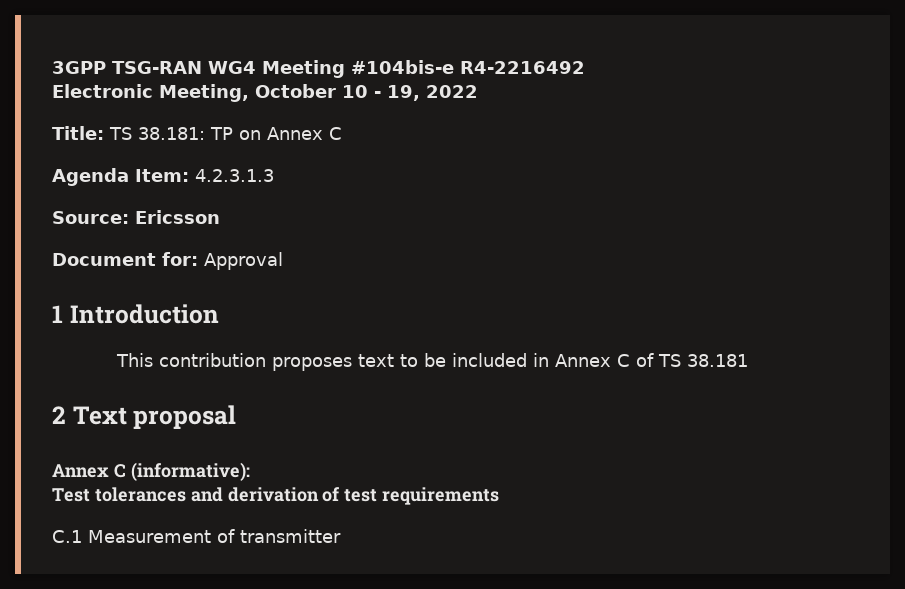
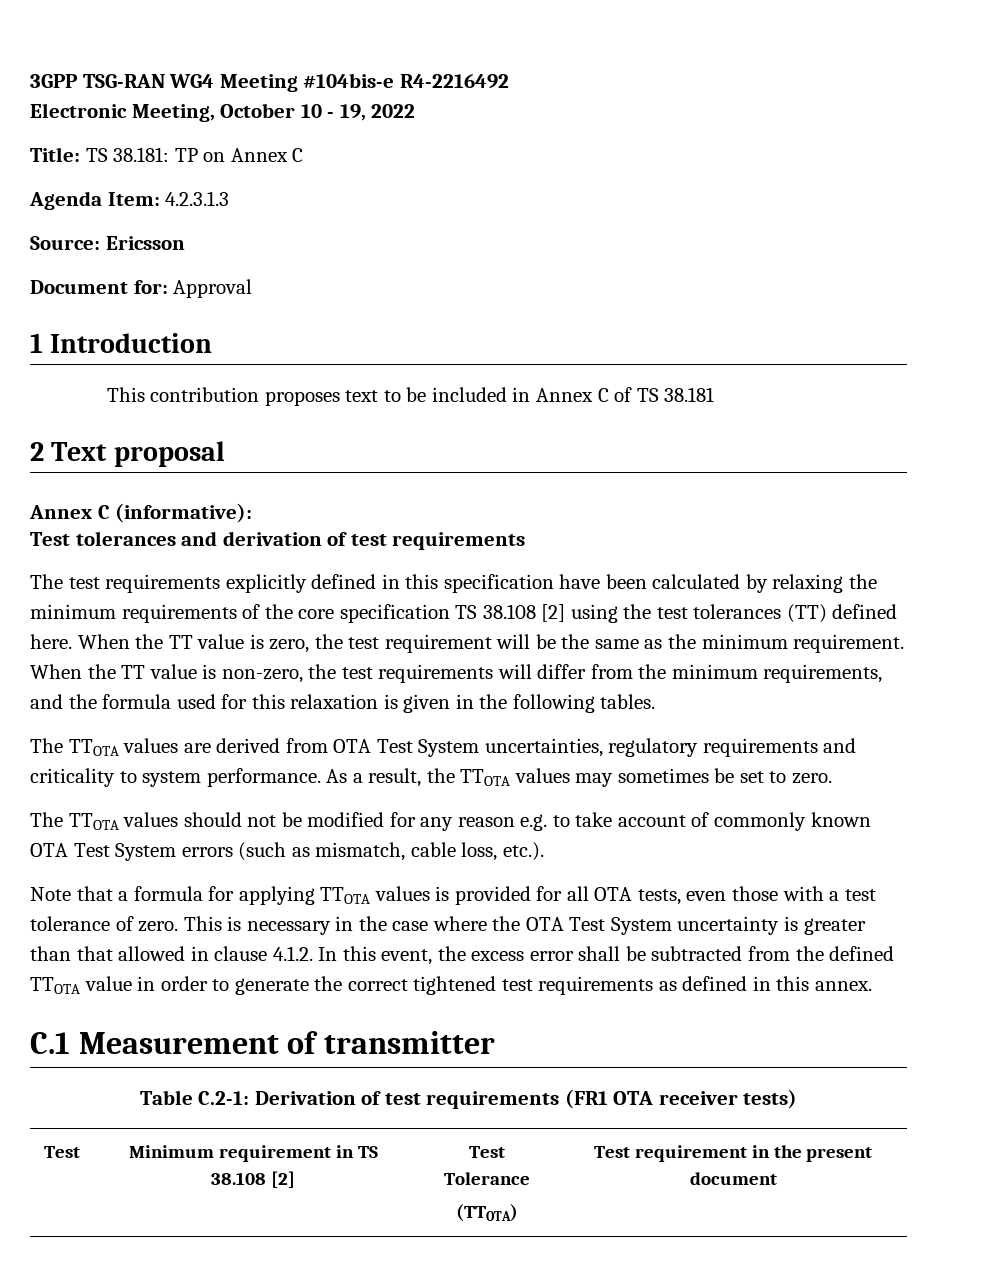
[52,529,341,543] C.1 Measurement of transmitter -> [30,574,877,593] [30,604,898,623] [30,634,905,653] [30,664,883,683] [30,694,656,713] [30,738,857,757] [30,768,833,787] [30,812,871,831] [30,842,544,861] [30,886,876,905] [30,916,866,935] [30,946,895,965] [30,976,873,995] [30,1031,495,1054] [139,1089,798,1109] [43,1146,80,1158] [128,1145,378,1162] [211,1171,295,1188] [468,1146,505,1158] [443,1172,530,1185] [455,1204,518,1222] [593,1145,873,1162] [689,1172,777,1185] The test requirements explicitly defined in this specification have been calculated by relaxing the minimum requirements of the core specification TS 38.108 [2] using the test tolerances (TT) defined here. When the TT value is zero, the test requirement will be the same as the minimum requirement. When the TT value is non-zero, the test requirements will differ from the minimum requirements, and the formula used for this relaxation is given in the following tables. // The TTOTA values are derived from OTA Test System uncertainties, regulatory requirements and criticality to system performance. As a result, the TTOTA values may sometimes be set to zero. // The TTOTA values should not be modified for any reason e.g. to take account of commonly known OTA Test System errors (such as mismatch, cable loss, etc.). // Note that a formula for applying TTOTA values is provided for all OTA tests, even those with a test tolerance of zero. This is necessary in the case where the OTA Test System uncertainty is greater than that allowed in clause 4.1.2. In this event, the excess error shall be subtracted from the defined TTOTA value in order to generate the correct tightened test requirements as defined in this annex. // C.1 Measurement of transmitter // Table C.2-1: Derivation of test requirements (FR1 OTA receiver tests) // Test | Minimum requirement in TS 38.108 [2] | Test Tolerance // (TTOTA) | Test requirement in the present document

